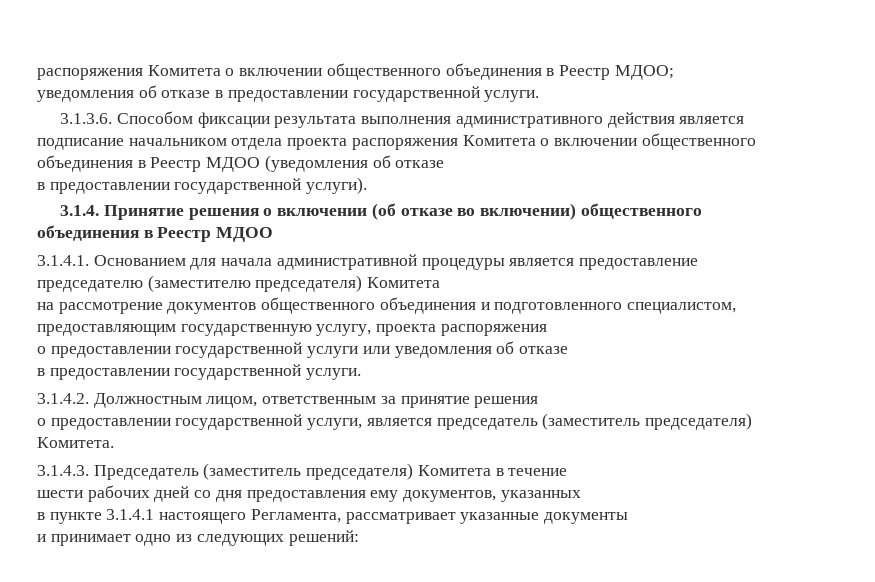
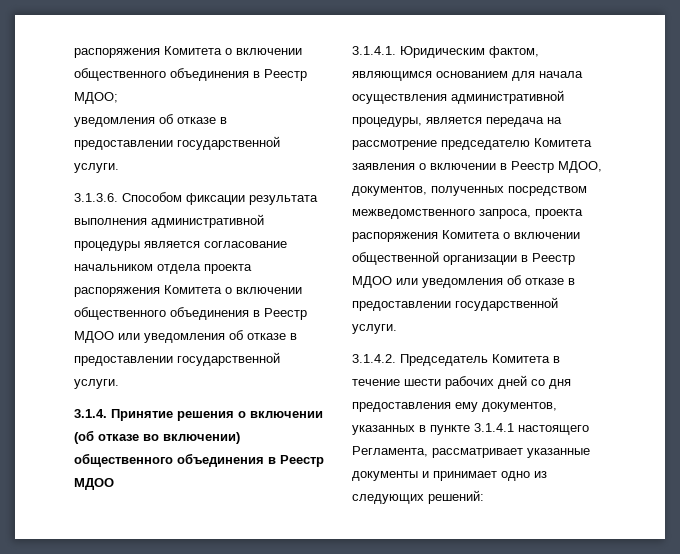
[455,112,745,128] [37,138,124,150] административного действия является подписание -> [151,214,264,228] [74,241,287,251] административной процедуры является согласование
[264,155,445,172] [37,177,368,194] (уведомления об отказе // в предоставлении государственной услуги). -> [118,330,297,343] [74,352,280,366] [74,379,119,389] или уведомления об отказе в предоставлении государственной услуги.
[93,254,699,270] [37,275,441,292] [37,297,737,314] [37,324,547,336] [37,341,569,358] Основанием для начала административной процедуры является предоставление председателю (заместителю председателя) Комитета // на рассмотрение документов общественного объединения и подготовленного специалистом, предоставляющим государственную услугу, проекта распоряжения // о предоставлении государственной услуги или уведомления об отказе // -> [400,46,539,58] [352,71,583,81] [352,90,564,104] [352,117,562,127] [352,138,592,150] [352,161,602,173] [352,186,587,196] [352,209,583,219] [352,230,580,242] [352,251,575,265] [352,275,564,288] Юридическим фактом, являющимся основанием для начала осуществления административной процедуры, является передача на рассмотрение председателю Комитета заявления о включении в Реестр МДОО, документов, полученных посредством межведомственного запроса, проекта распоряжения Комитета о включении общественной организации в Реестр МДОО или уведомления об отказе
[93,393,539,408] [37,413,753,430] [37,437,114,448] [37,463,414,480] Должностным лицом, ответственным за принятие решения // о предоставлении государственной услуги, является председатель (заместитель председателя) Комитета. // 3.1.4.3. Председатель (заместитель председателя) -> [400,354,488,366] Председатель
(568, 472) // -> (400, 382) none
(581, 496) // -> (415, 430) none
(629, 518) // -> (418, 476) none

